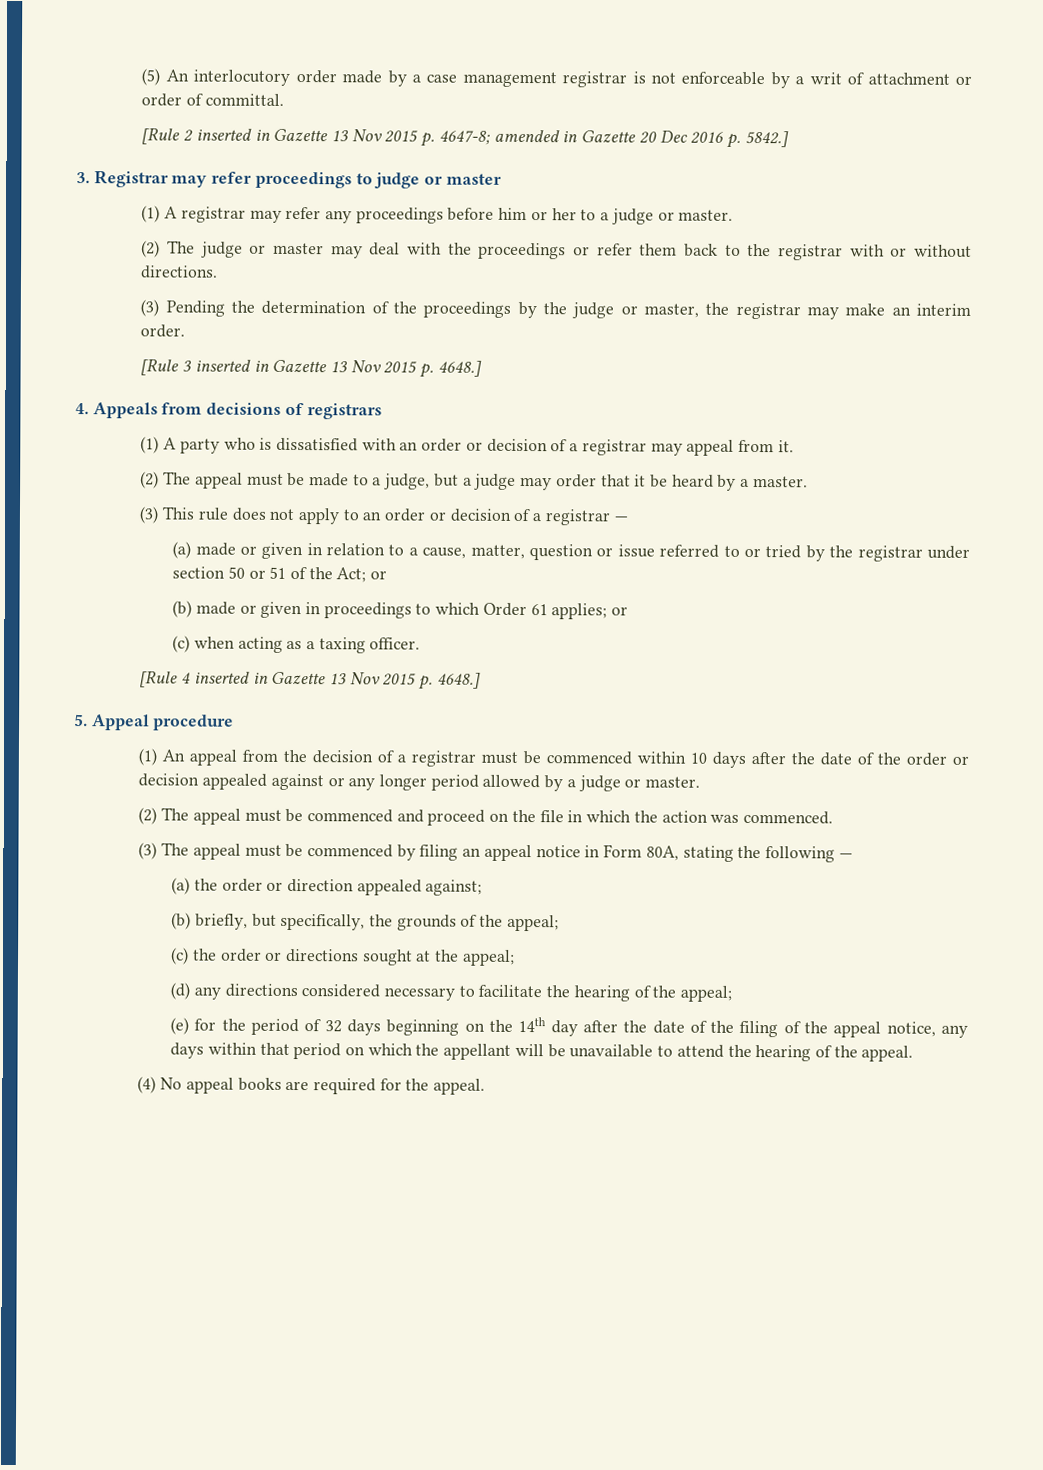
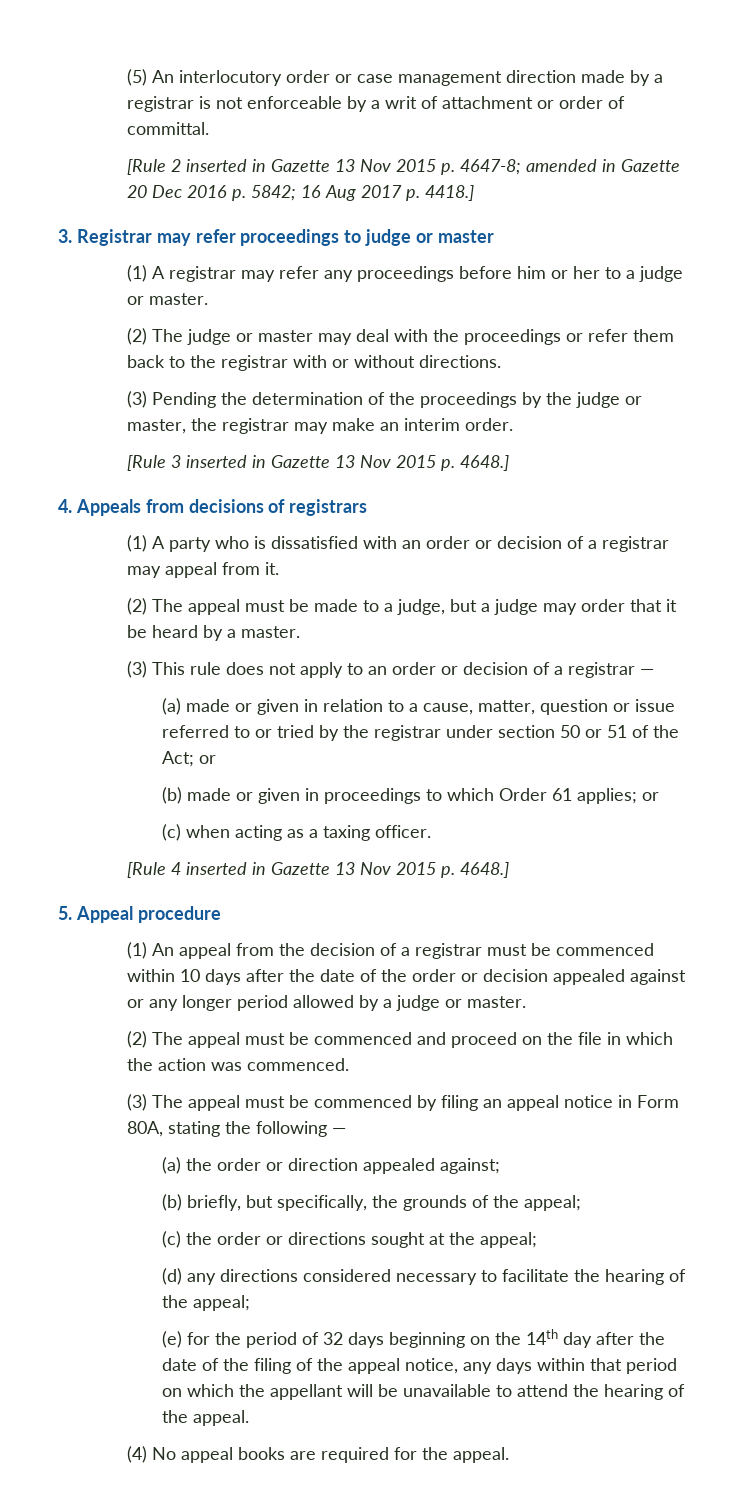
(337, 77) none -> [335,70,577,86] or case management direction
[426,71,557,88] case management -> (664, 78) none
[744,130,789,148] 5842.] -> [251,185,475,201] 5842; 16 Aug 2017 p. 4418.]

